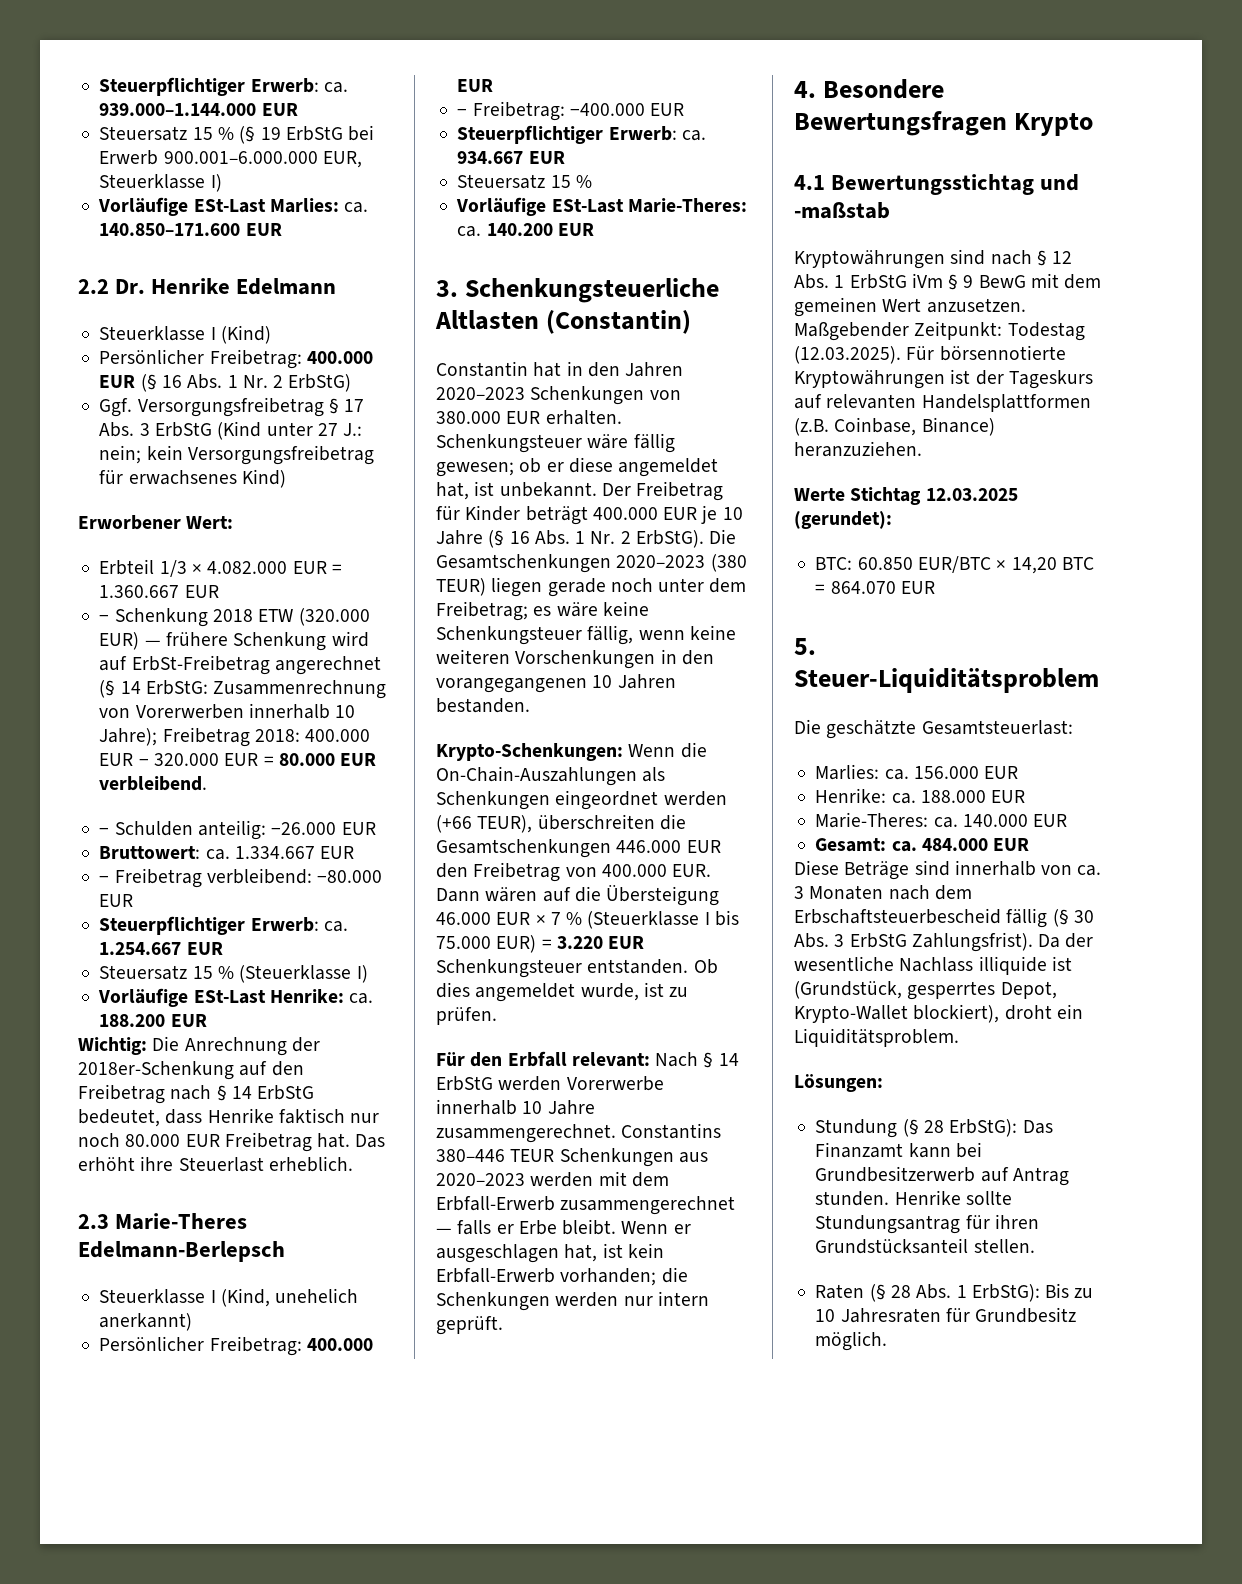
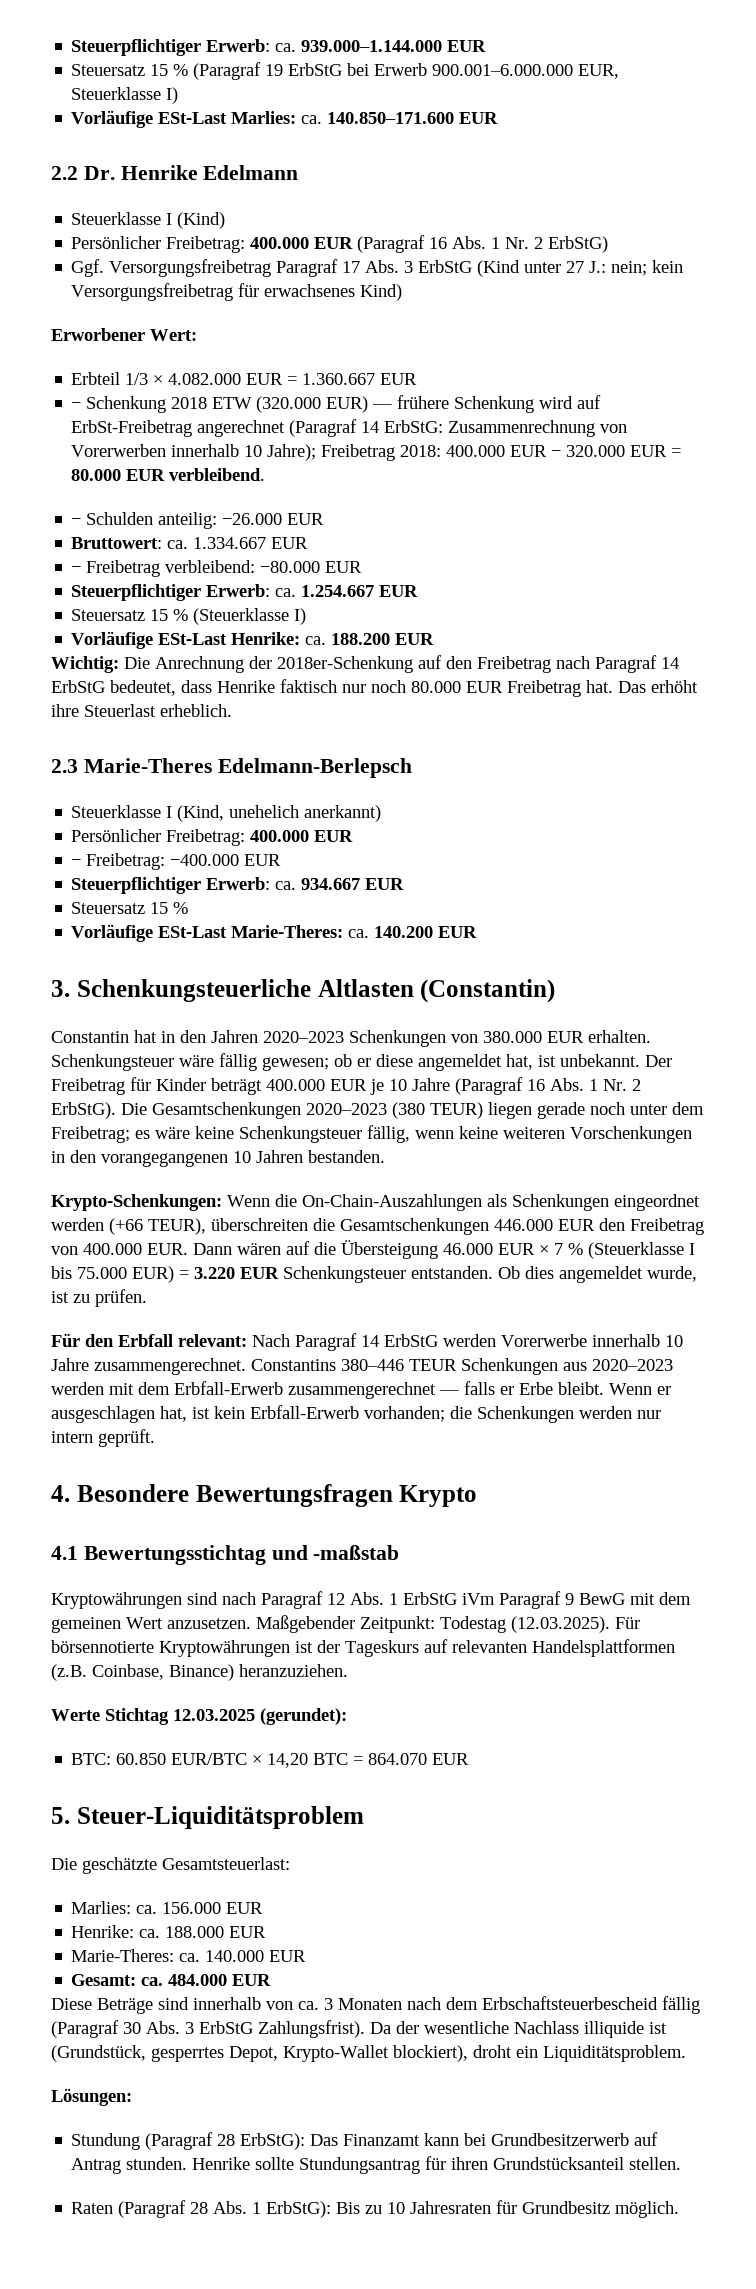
[239,126,256,144] (§ -> [193,62,262,80] (Paragraf
[140,374,157,392] (§ -> [357,235,426,253] (Paragraf
[328,398,339,414] § -> [276,259,339,277] Paragraf
[99,680,116,698] (§ -> [289,419,358,437] (Paragraf
[216,1085,227,1101] § -> [595,655,657,673] Paragraf
[488,530,505,548] (§ -> [455,1077,523,1095] (Paragraf
[703,1052,714,1068] § -> [295,1333,357,1351] Paragraf
[1036,250,1047,266] § -> [261,1591,323,1609] Paragraf
[948,274,959,290] § -> [499,1591,561,1609] Paragraf
[1052,909,1069,927] (§ -> [51,2020,119,2038] (Paragraf
[902,1119,919,1137] (§ -> [145,2132,214,2150] (Paragraf
[869,1284,886,1302] (§ -> [118,2200,187,2218] (Paragraf

